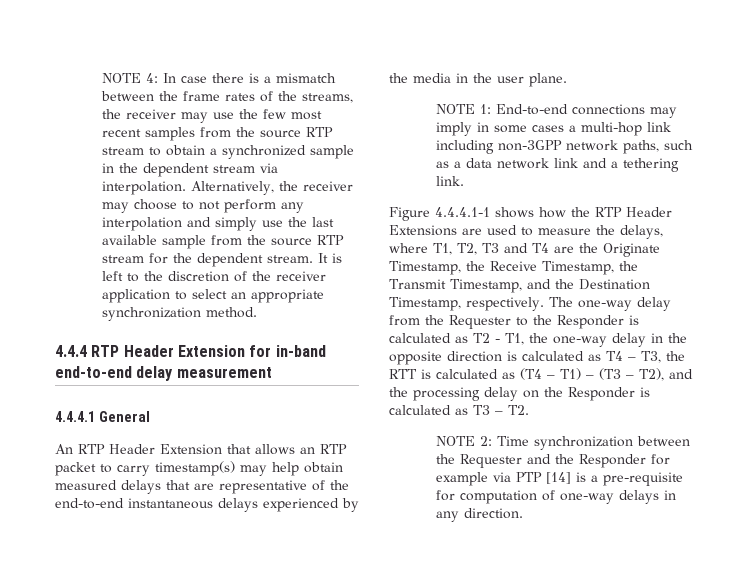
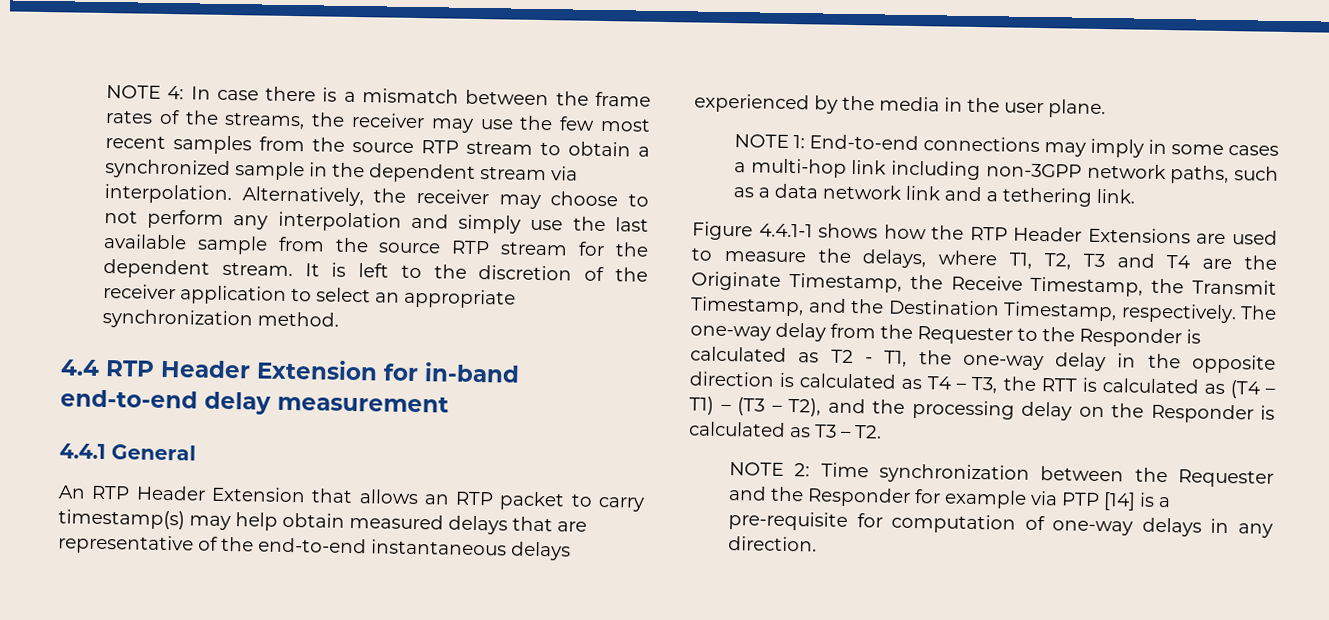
[55,345,87,357] 4.4.4 -> [60,359,100,376] 4.4
[55,411,95,422] 4.4.4.1 -> [59,443,106,460] 4.4.1
[435,207,490,217] 4.4.4.1-1 -> [758,223,813,238] 4.4.1-1

